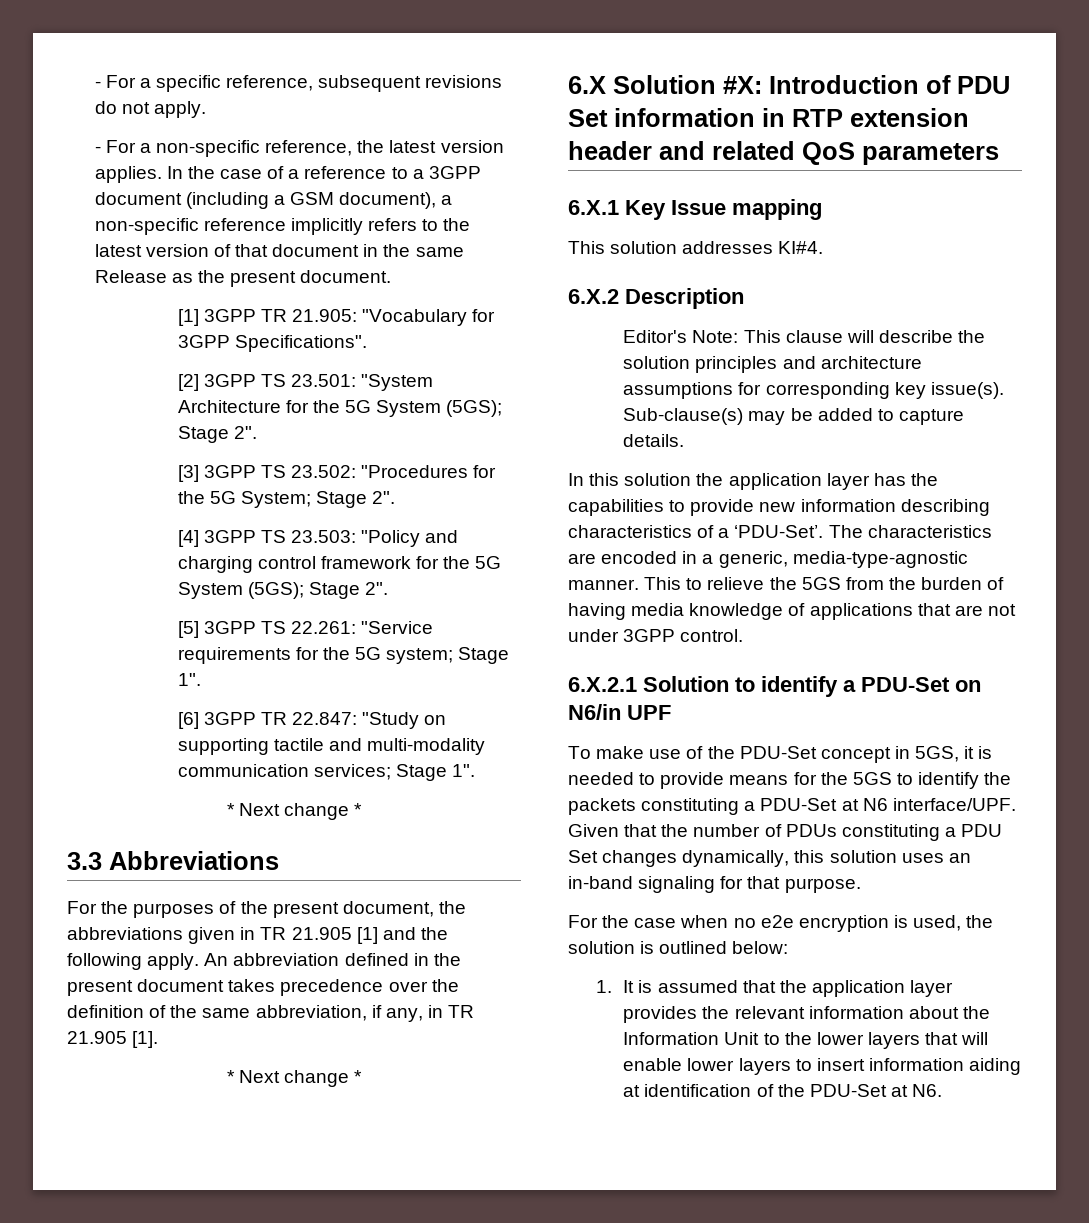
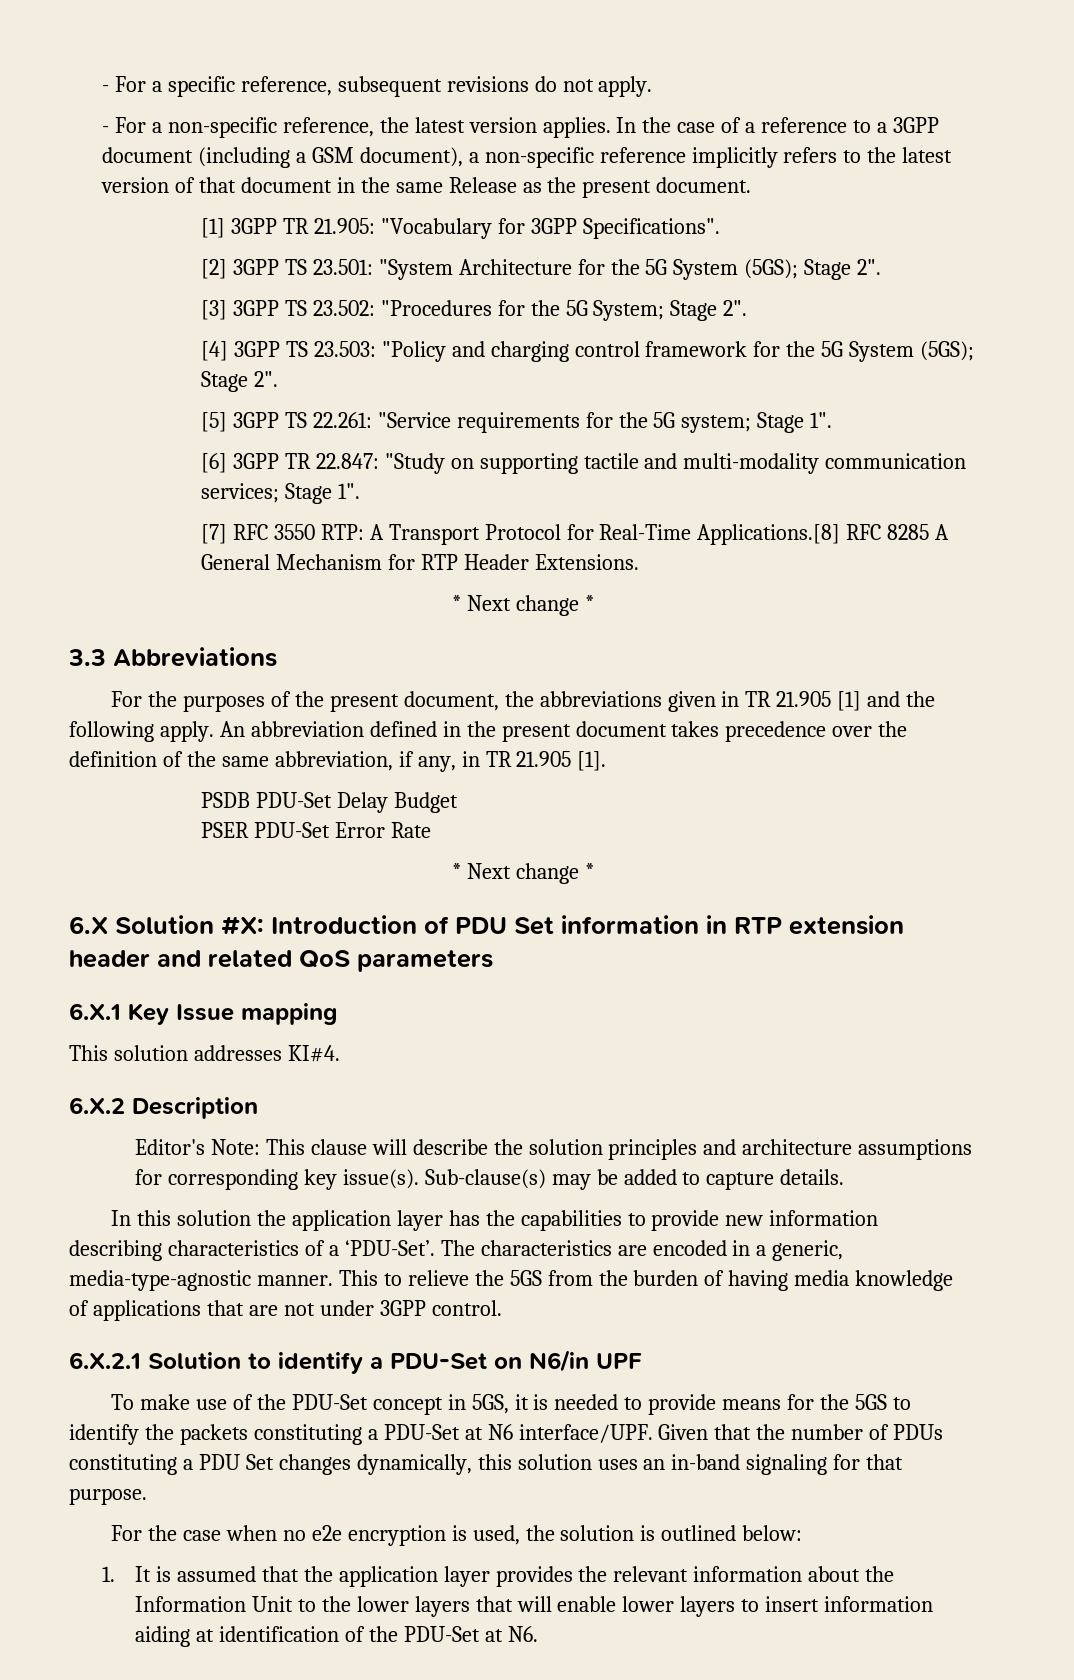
(476, 770) none -> [200,524,950,545] [200,554,639,570] // [7] RFC 3550 RTP: A Transport Protocol for Real-Time Applications.[8] RFC 8285 A General Mechanism for RTP Header Extensions.
(159, 1039) none -> [200,792,458,813] [200,822,431,838] // PSDB PDU-Set Delay Budget // PSER PDU-Set Error Rate

